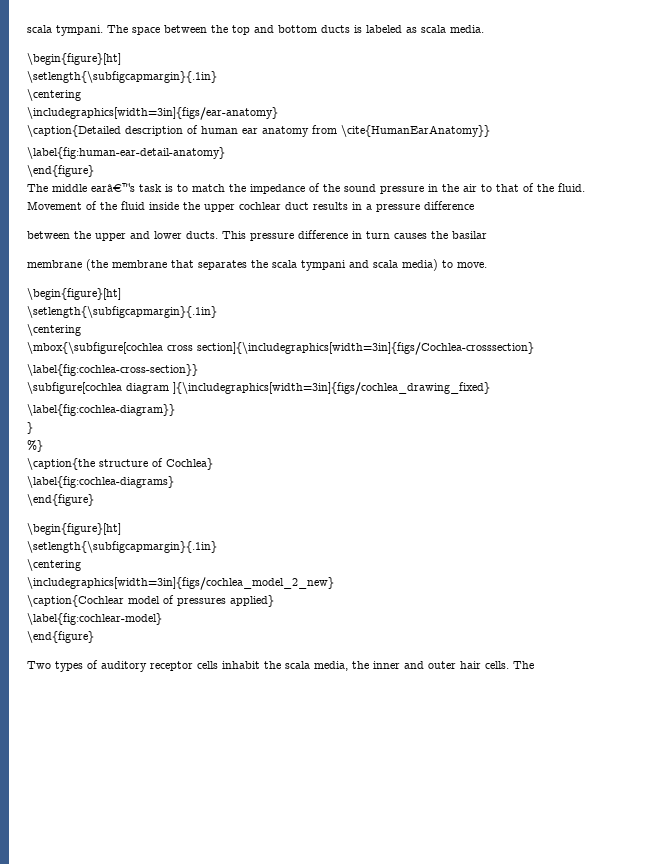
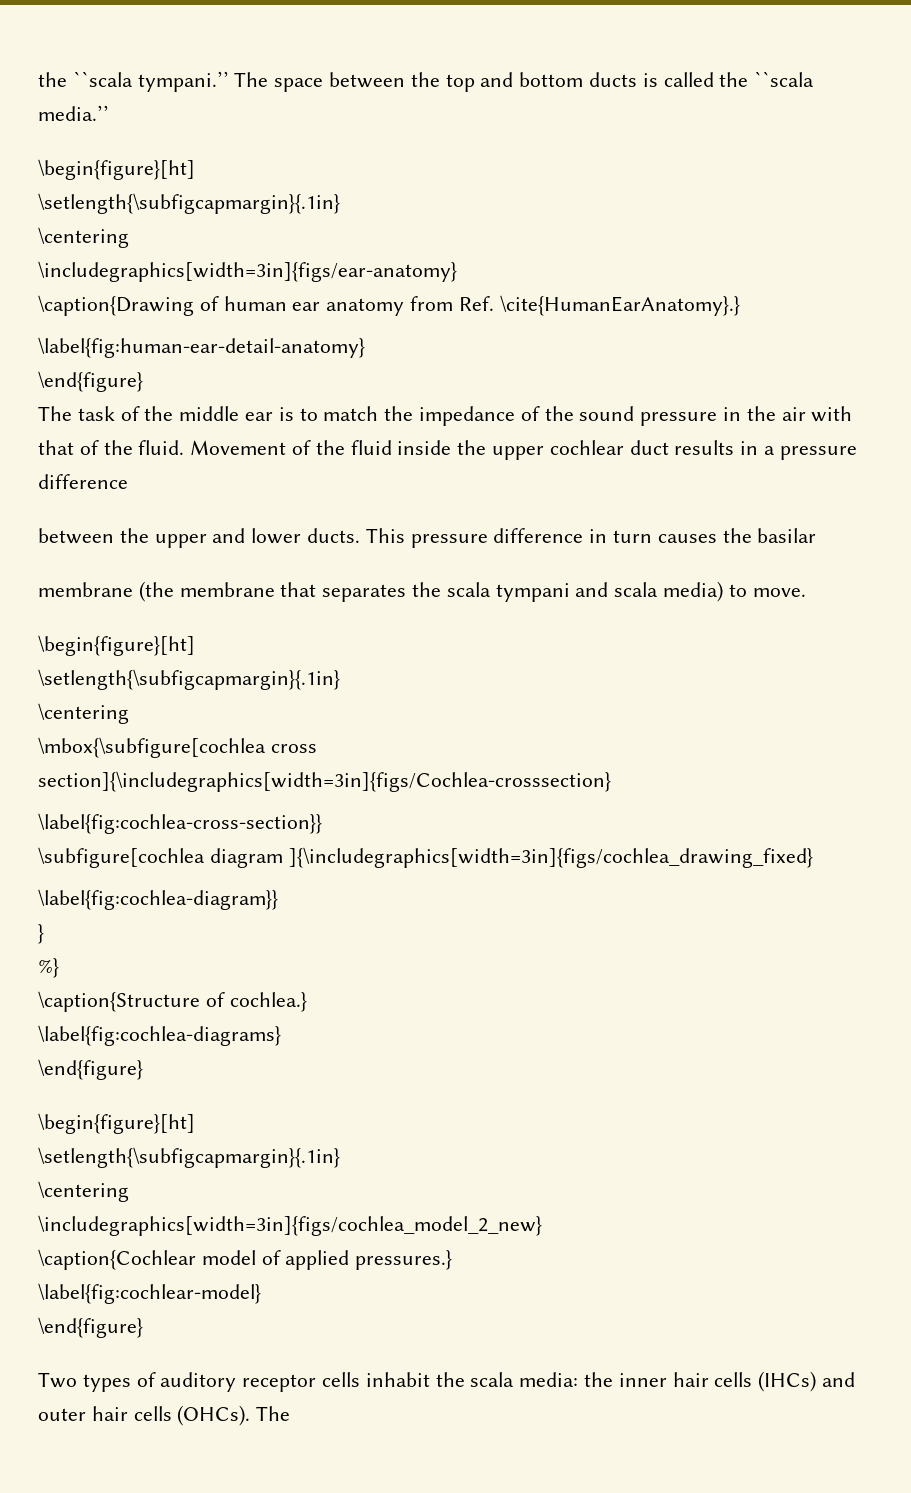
[27,25,103,36] scala tympani. -> [38,71,229,92] the ``scala tympani.’’
[366,25,484,33] labeled as scala media. -> [663,71,815,87] [38,105,109,121] called the ``scala media.’’
[27,125,183,137] \caption{Detailed description -> [38,295,194,316] \caption{Drawing
[341,125,490,137] \cite{HumanEarAnatomy}} -> [458,295,740,316] Ref. \cite{HumanEarAnatomy}.}
[52,183,162,192] middle earâ€™s task -> [77,406,274,421] task of the middle ear
[481,184,492,192] to -> [811,406,853,422] with
[27,458,213,470] \caption{the structure of Cochlea} -> [38,991,307,1012] \caption{Structure of cochlea.}
[177,595,274,607] pressures applied} -> [285,1250,453,1270] applied pressures.}
[314,661,348,671] media, -> [519,1372,579,1387] media:
(400, 665) none -> [672,1371,817,1392] hair cells (IHCs)
[485,661,509,669] cells. -> [133,1405,251,1426] cells (OHCs).

